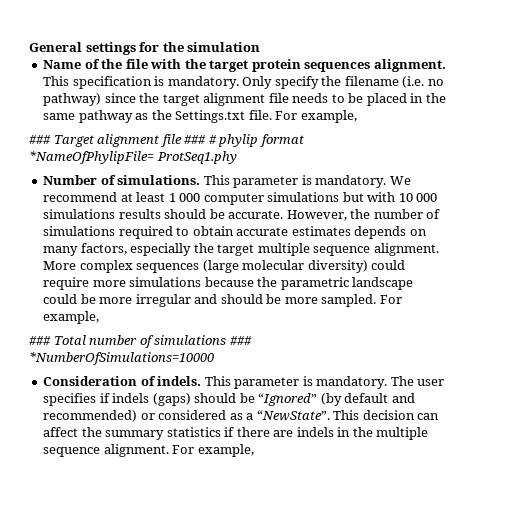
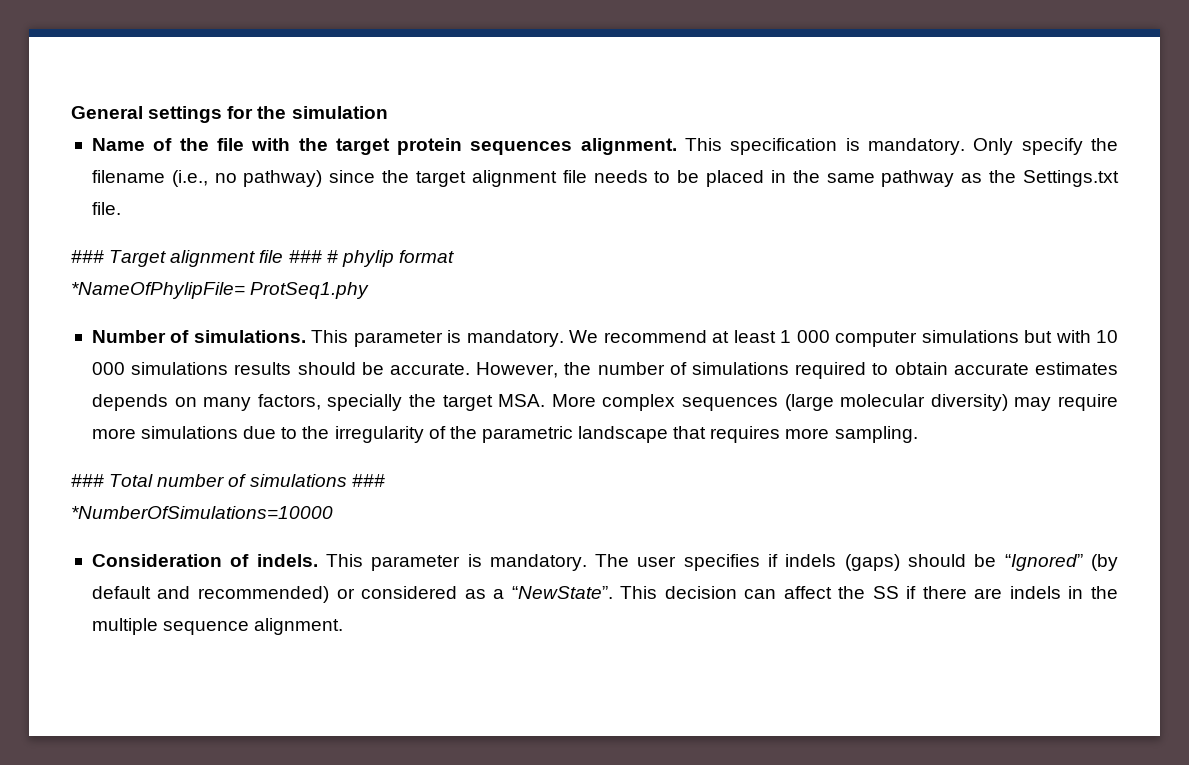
[402,76,425,88] (i.e. -> [171,170,208,187] (i.e.,
[275,110,357,123] For example, -> (121, 208) none
[130,243,439,256] especially the target multiple sequence alignment. -> [327,394,546,411] specially the target MSA.
[371,260,406,270] could -> [1014,397,1052,411] may
[204,277,414,290] [43,294,402,307] [43,311,100,324] because the parametric landscape could be more irregular and should be more sampled. For example, -> [243,426,918,443] due to the irregularity of the parametric landscape that requires more sampling.
[105,427,221,440] summary statistics -> [872,586,899,599] SS
[172,444,254,457] For example, -> (344, 626) none

